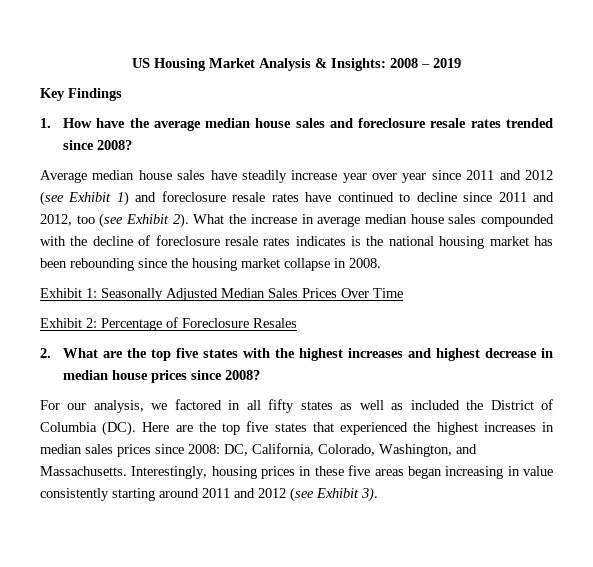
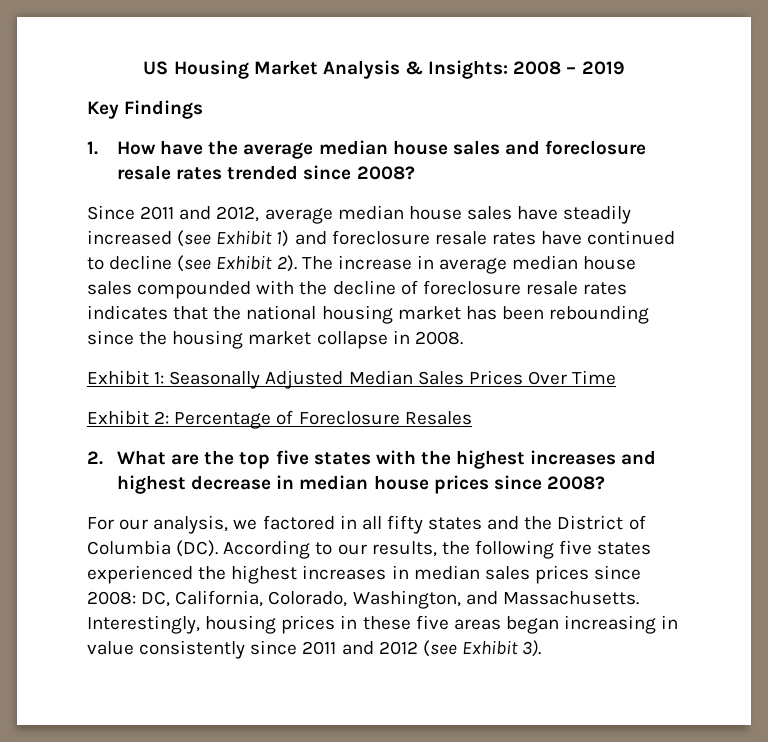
[40,170,87,183] Average -> [87,205,333,224] Since 2011 and 2012, average
[291,170,553,183] increase year over year since 2011 and 2012 -> [87,230,172,245] increased
[463,192,554,202] [40,214,95,226] since 2011 and 2012, too -> (173, 262) none
[193,214,247,224] What the -> [301,256,333,270] The
[351,236,362,246] is -> [173,306,209,320] that
[340,400,460,410] as well as included -> [487,516,520,530] and
[142,421,334,435] Here are the top five states that -> [223,540,652,559] According to our results, the following five states
[112,488,199,501] starting around -> [250,640,298,655] since

